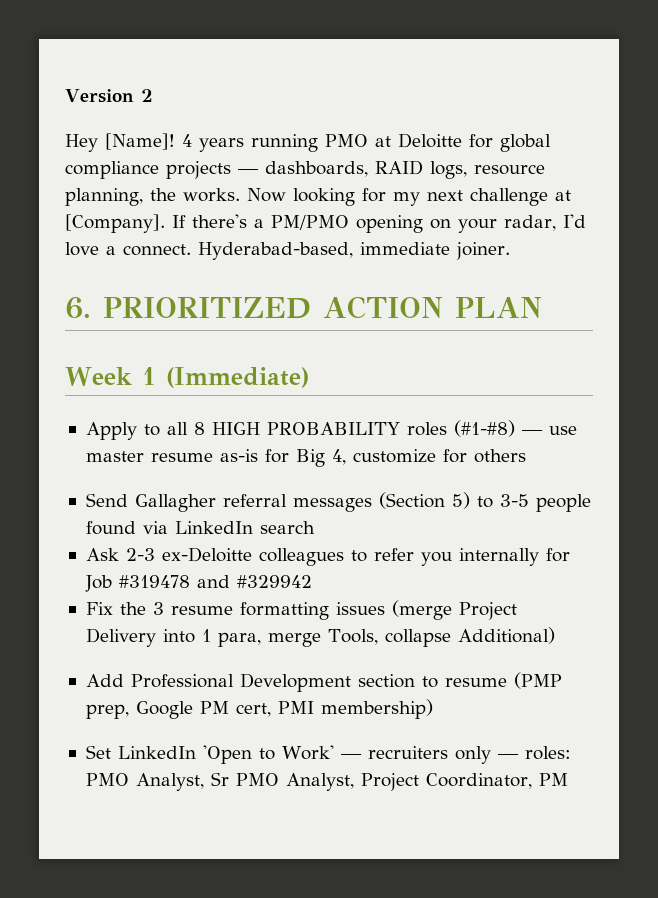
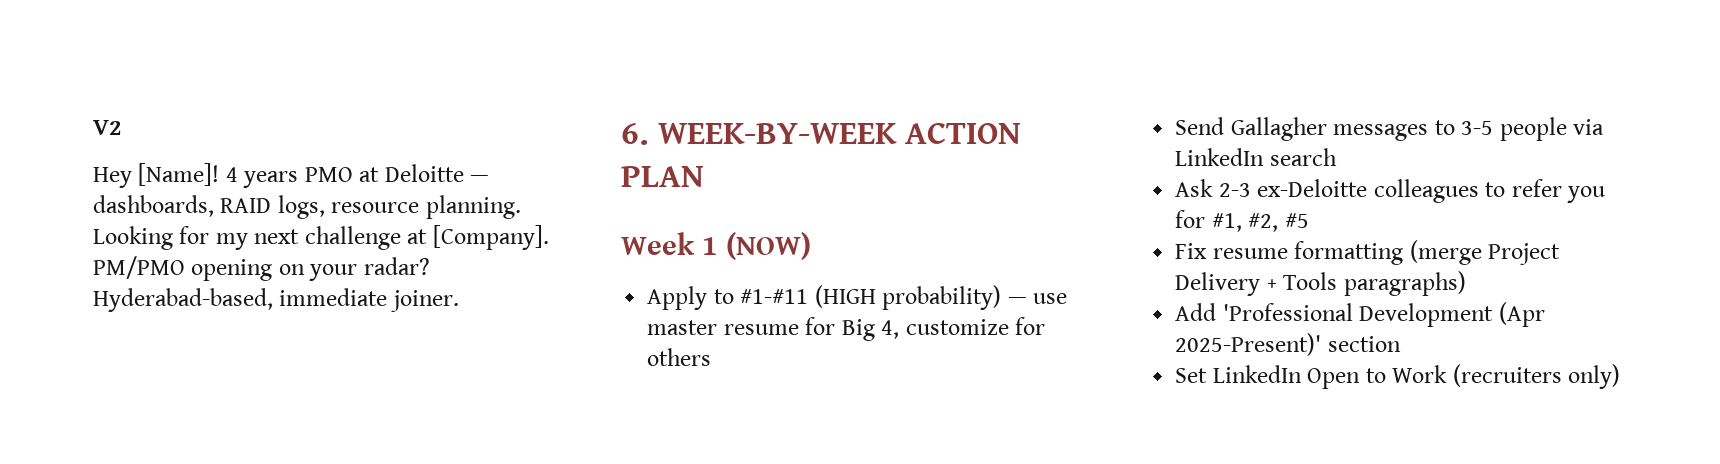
[65,89,153,103] Version 2 -> [93,120,121,135] V2
[251,134,318,152] running -> (299, 179) none
[469,134,551,152] [65,161,231,179] for global compliance projects -> (464, 173) none
[65,188,355,206] planning, the works. Now looking -> [425,195,521,219] [93,226,173,250] planning. Looking
[172,214,264,228] If there's a -> (549, 237) none
[504,214,586,231] [65,242,191,256] radar, I'd love a connect. -> [363,257,430,275] radar?
[103,297,311,319] PRIORITIZED -> [658,123,898,144] WEEK-BY-WEEK
[165,367,309,388] (Immediate) -> [726,232,812,260] (NOW)
[166,420,515,437] all 8 HIGH PROBABILITY roles (#1-#8) -> [740,285,1002,310] #1-#11 (HIGH probability)
[219,449,258,462] as-is -> (799, 329) none
[222,492,470,512] referral messages (Section 5) -> [1333,124,1429,141] messages
[85,521,136,535] found -> (1567, 129) none
[458,548,570,566] [84,575,312,592] internally for Job #319478 and #329942 -> [1175,210,1309,232] for #1, #2, #5
[119,602,164,615] the 3 -> (1208, 251) none
[335,602,385,615] issues -> (1404, 253) none
[162,627,555,647] [85,672,562,692] [85,699,433,719] [85,745,571,764] [85,772,568,791] into 1 para, merge Tools, collapse Additional) // Add Professional Development section to resume (PMP prep, Google PM cert, PMI membership) // Set LinkedIn 'Open to Work' — recruiters only — roles: PMO Analyst, Sr PMO Analyst, Project Coordinator, PM -> [1266,271,1466,296] [1175,302,1545,327] [1175,333,1401,356] [1175,364,1621,389] + Tools paragraphs) // Add 'Professional Development (Apr 2025-Present)' section // Set LinkedIn Open to Work (recruiters only)

